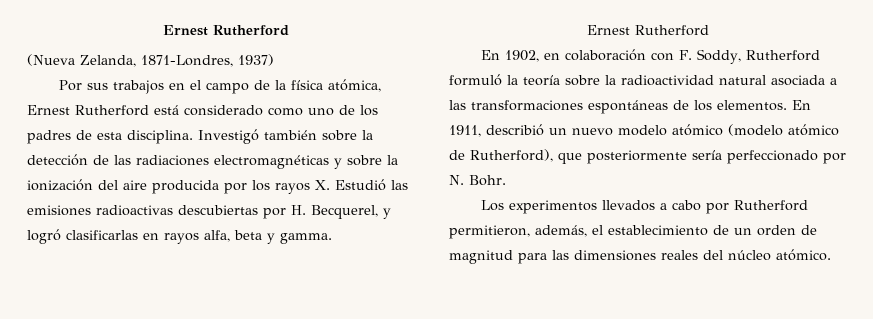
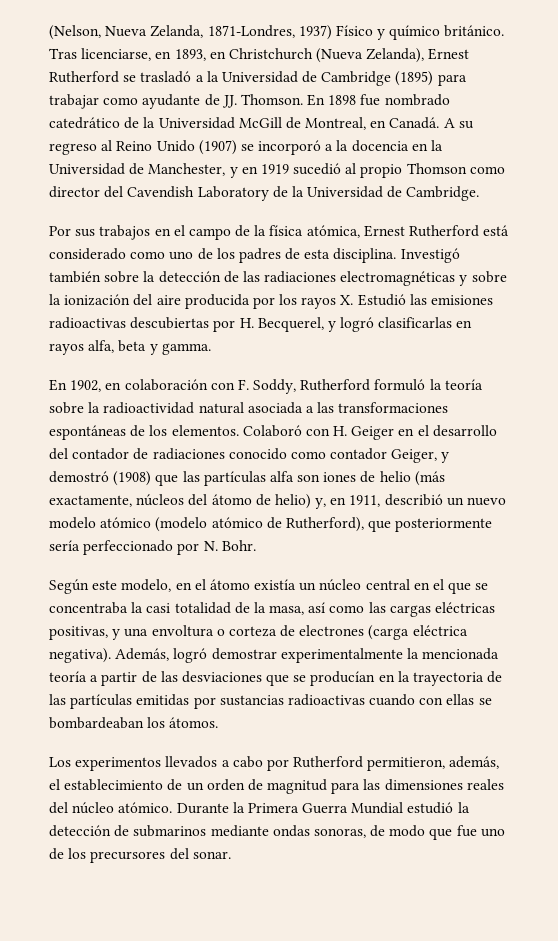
[162,25,289,36] [27,54,75,66] Ernest Rutherford // (Nueva -> [49,25,148,40] (Nelson, Nueva
(274, 60) none -> [335,25,505,40] [49,48,470,63] [49,71,467,86] [49,94,450,109] [49,117,474,130] [49,140,444,155] [49,163,505,178] [49,186,480,201] Físico y químico británico. Tras licenciarse, en 1893, en Christchurch (Nueva Zelanda), Ernest Rutherford se trasladó a la Universidad de Cambridge (1895) para trabajar como ayudante de JJ. Thomson. En 1898 fue nombrado catedrático de la Universidad McGill de Montreal, en Canadá. A su regreso al Reino Unido (1907) se incorporó a la docencia en la Universidad de Manchester, y en 1919 sucedió al propio Thomson como director del Cavendish Laboratory de la Universidad de Cambridge.
[586,25,709,36] // Ernest Rutherford -> (211, 349) none
[792,100,811,110] En -> [242,425,497,440] [49,448,450,463] [49,471,445,486] [49,494,347,509] Colaboró con H. Geiger en el desarrollo del contador de radiaciones conocido como contador Geiger, y demostró (1908) que las partículas alfa son iones de helio (más exactamente, núcleos del átomo de helio) y, en
(506, 180) none -> [49,579,489,594] [49,602,496,617] [49,625,468,640] [49,648,500,663] [49,671,503,686] [49,694,492,709] [49,717,219,729] // Según este modelo, en el átomo existía un núcleo central en el que se concentraba la casi totalidad de la masa, así como las cargas eléctricas positivas, y una envoltura o corteza de electrones (carga eléctrica negativa). Además, logró demostrar experimentalmente la mencionada teoría a partir de las desviaciones que se producían en la trayectoria de las partículas emitidas por sustancias radioactivas cuando con ellas se bombardeaban los átomos.
(831, 255) none -> [176,802,470,814] [49,825,505,840] [49,848,231,863] Durante la Primera Guerra Mundial estudió la detección de submarinos mediante ondas sonoras, de modo que fue uno de los precursores del sonar.

